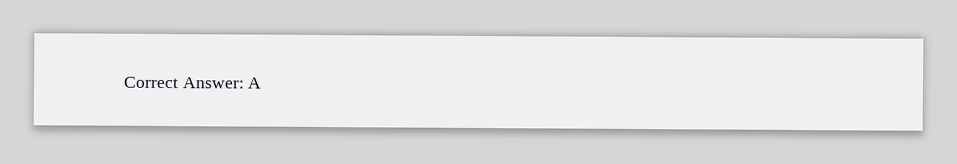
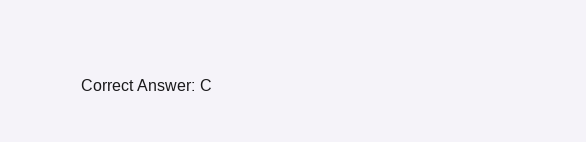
[247,77,263,89] A -> [199,79,212,91] C

